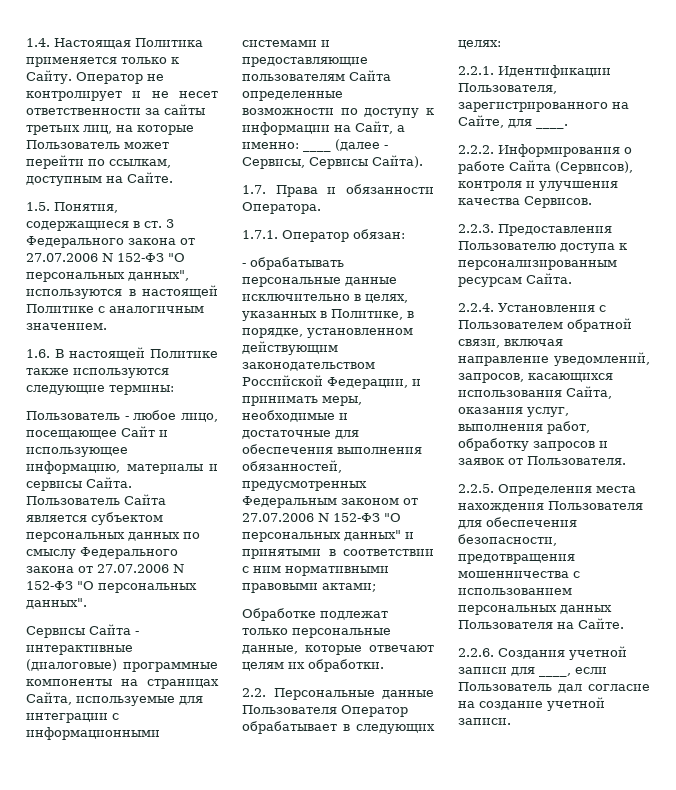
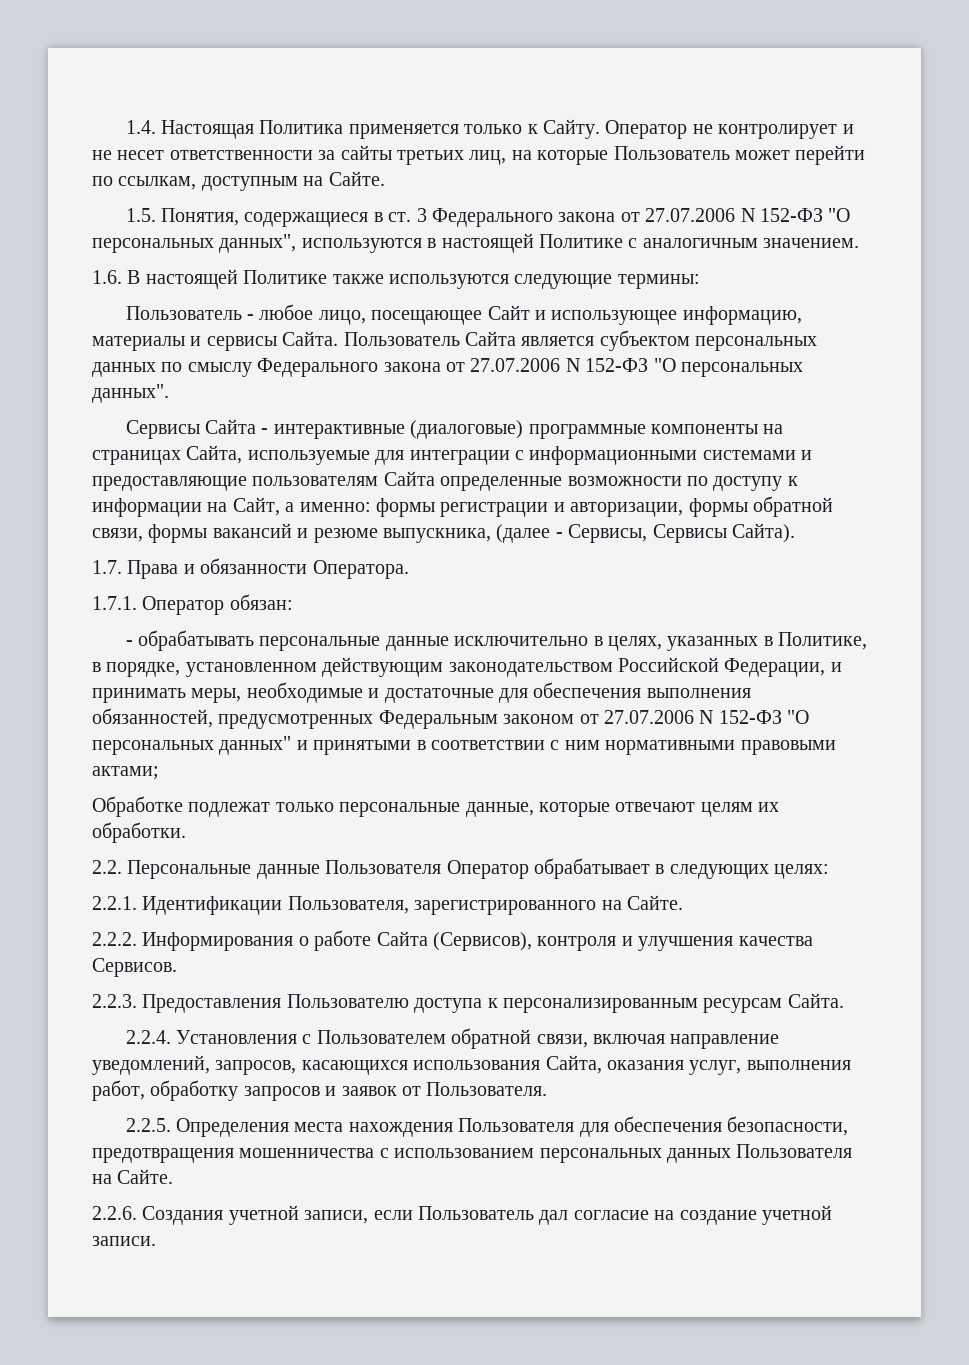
[303,149,331,152] ____ -> [376,496,833,517] [92,523,491,543] формы регистрации и авторизации, формы обратной связи, формы вакансий и резюме выпускника,
[458,115,568,129] Сайте, для ____. -> [626,895,683,910] Сайте.
[458,667,571,677] записи для ____, -> [304,1210,369,1224] записи,

